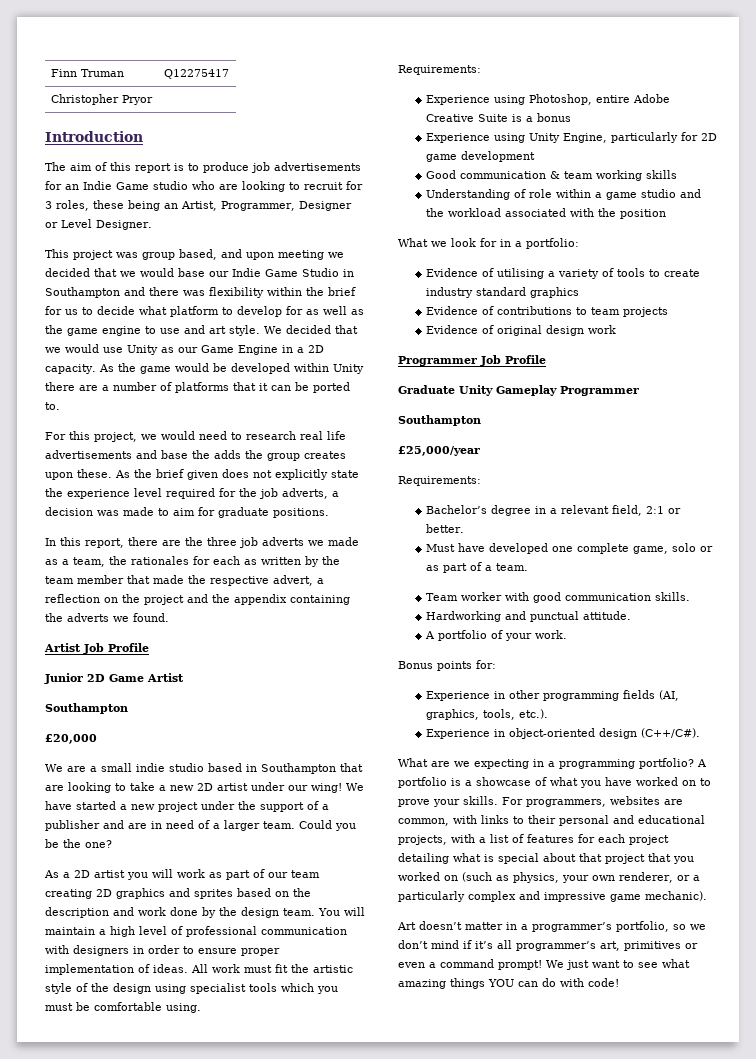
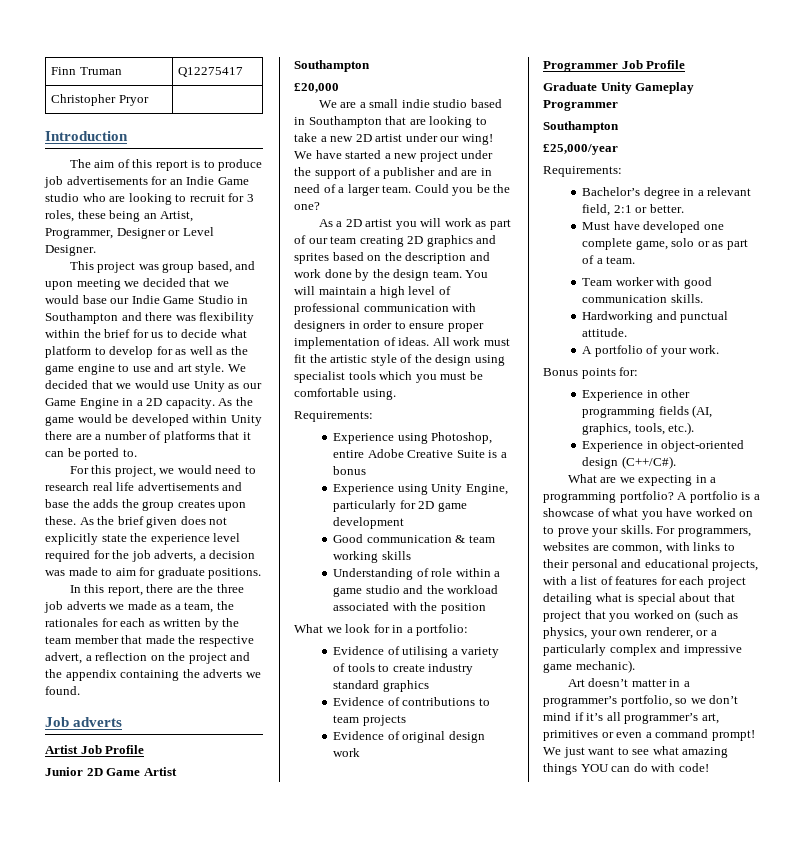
(169, 617) none -> [45,717,123,727] // Job adverts

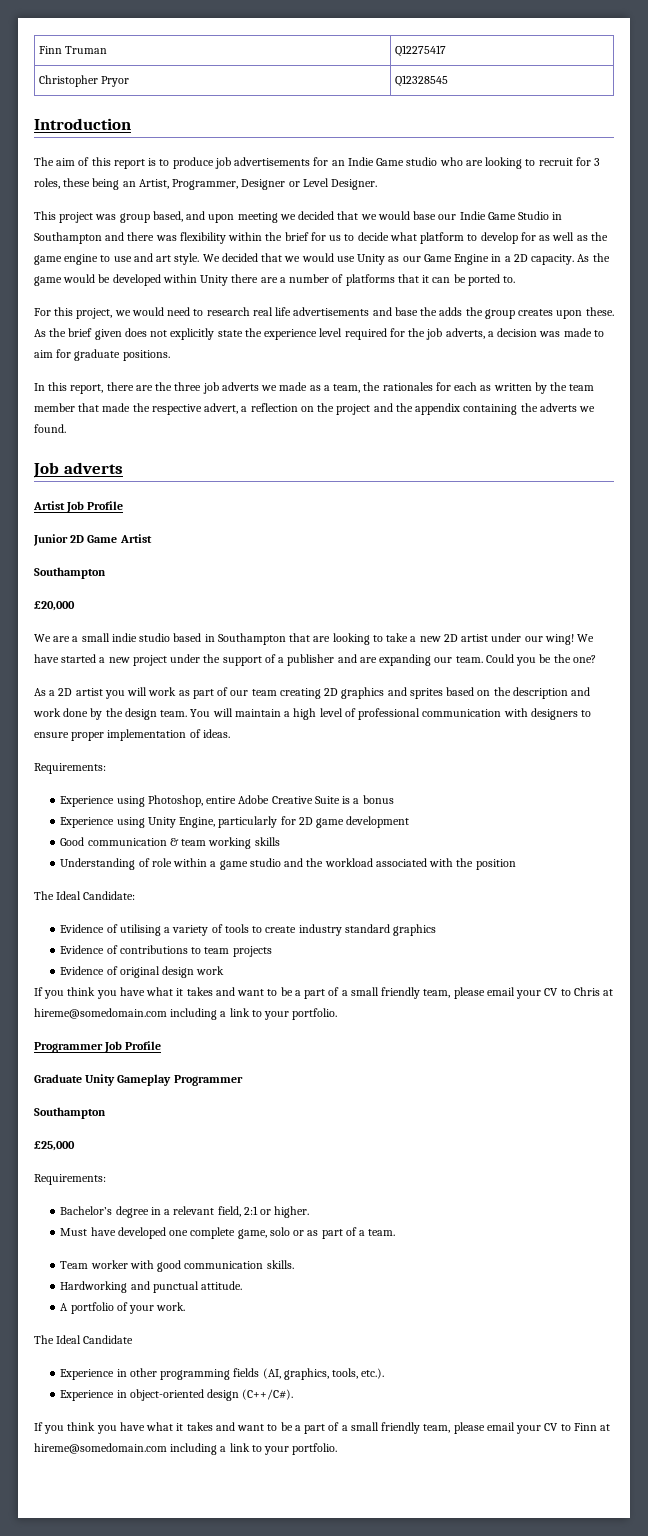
(149, 100) none -> [394,75,448,87] Q12328545
[480,168,492,176] [294,184,380,196] in need of a larger -> [379,654,453,666] expanding our
[348,320,393,329] in order -> (578, 714) none
[432,337,510,346] [294,354,505,366] [294,371,483,383] [294,388,396,400] All work must fit the artistic style of the design using specialist tools which you must be comfortable using. -> (230, 733) none
[294,624,469,636] What we look for in a portfolio: -> [34,891,136,900] The Ideal Candidate:
(361, 752) none -> [34,987,614,999] [34,1008,338,1020] // If you think you have what it takes and want to be a part of a small friendly team, please email your CV to Chris at hireme@somedomain.com including a link to your portfolio.
[543,144,618,155] £25,000/year -> [34,1141,75,1151] £25,000
[649,204,684,213] better. -> [274,1206,310,1218] higher.
[543,367,639,379] Bonus points for: -> [34,1335,134,1344] The Ideal Candidate
[567,474,717,486] [543,491,760,503] [543,508,754,520] [543,525,751,537] [543,542,735,554] [543,559,759,571] [543,576,746,588] [543,593,735,605] [543,609,739,622] [543,627,717,639] [543,644,742,656] [543,660,635,673] [567,678,690,687] [543,695,739,707] [543,712,719,724] [543,729,755,741] [543,746,729,758] [543,763,709,775] What are we expecting in a programming portfolio? A portfolio is a showcase of what you have worked on to prove your skills. For programmers, websites are common, with links to their personal and educational projects, with a list of features for each project detailing what is special about that project that you worked on (such as physics, your own renderer, or a particularly complex and impressive game mechanic). // Art doesn’t matter in a programmer’s portfolio, so we don’t mind if it’s all programmer’s art, primitives or even a command prompt! We just want to see what amazing things YOU can do with code! -> [34,1422,611,1434] [34,1443,338,1455] If you think you have what it takes and want to be a part of a small friendly team, please email your CV to Finn at hireme@somedomain.com including a link to your portfolio.

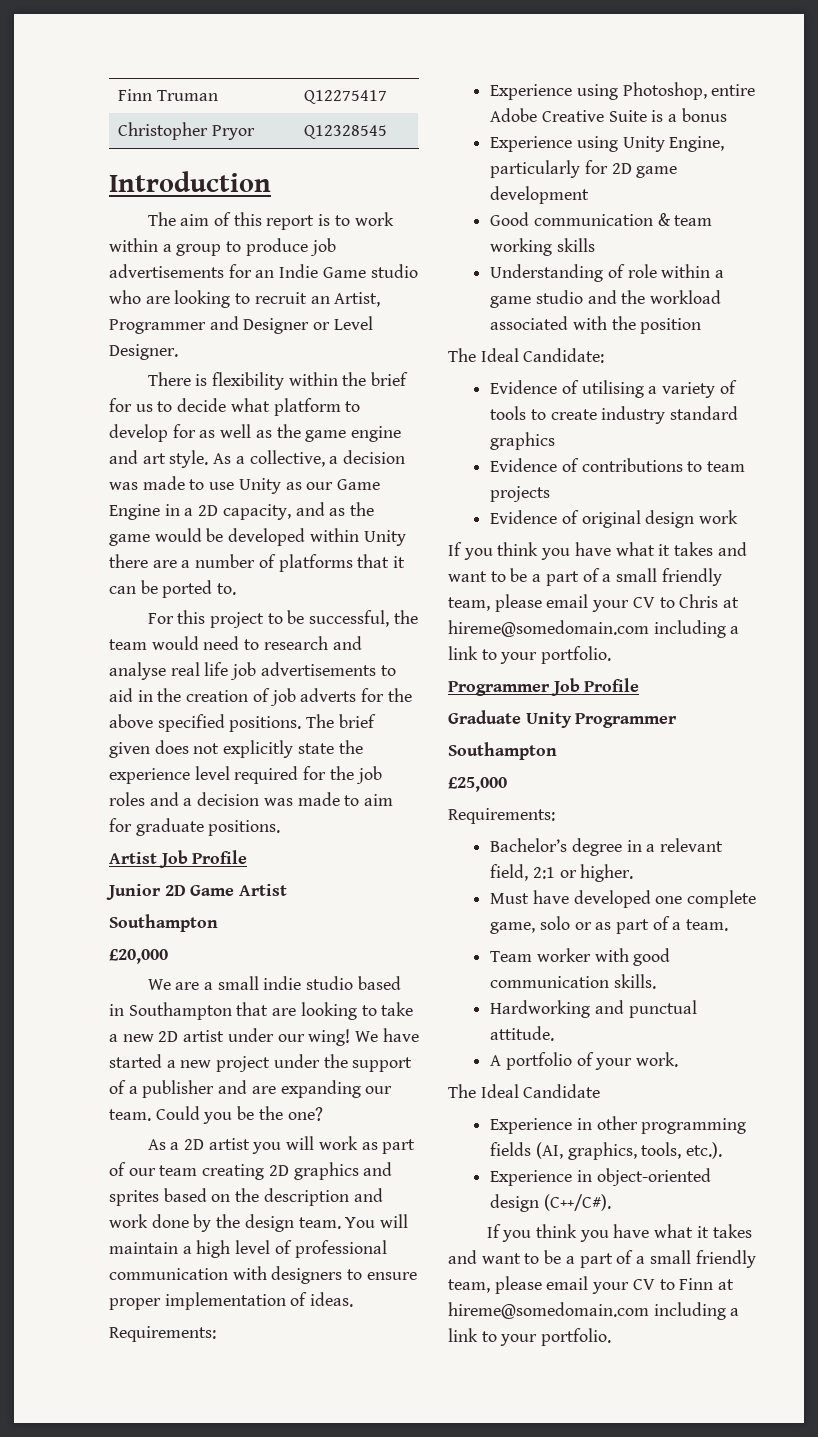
(170, 162) none -> [354,212,394,226] [109,238,242,256] work within a group to
[575,157,601,166] [34,178,378,190] [34,211,563,223] [34,232,177,244] for 3 roles, these being an Artist, Programmer, Designer or Level Designer. // This project was group based, and upon meeting we decided that we would base our Indie Game Studio in Southampton and there was -> [310,292,381,307] [109,316,373,334] [109,344,178,360] [147,372,208,386] an Artist, Programmer and Designer or Level Designer. // There is
[100,255,132,262] to use -> (402, 434) none
[202,253,334,262] We decided that we would -> [213,450,406,467] [109,476,205,490] As a collective, a decision was made to
[531,254,590,265] capacity. As -> [222,502,346,520] capacity, and as
[76,307,614,319] [34,328,67,337] project, we would need to research real life advertisements and base the adds the group creates upon these. As the -> [210,610,418,628] [109,636,362,650] [109,662,396,680] [109,688,412,706] [109,714,335,732] project to be successful, the team would need to research and analyse real life job advertisements to aid in the creation of job adverts for the above specified positions. The
[445,328,485,339] adverts, -> [109,792,179,806] roles and
[34,382,595,394] [34,403,596,415] [34,424,66,433] [33,462,123,478] // In this report, there are the three job adverts we made as a team, the rationales for each as written by the team member that made the respective advert, a reflection on the project and the appendix containing the adverts we found. // Job adverts -> (281, 828) none
[117,1074,172,1086] Gameplay -> (572, 720) none

